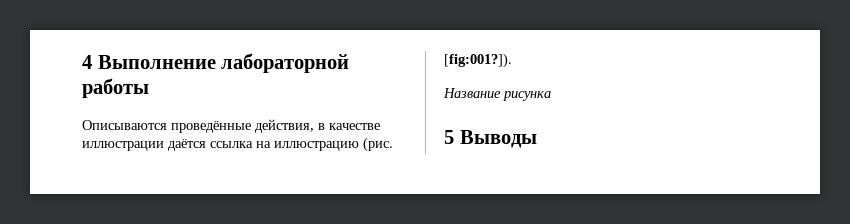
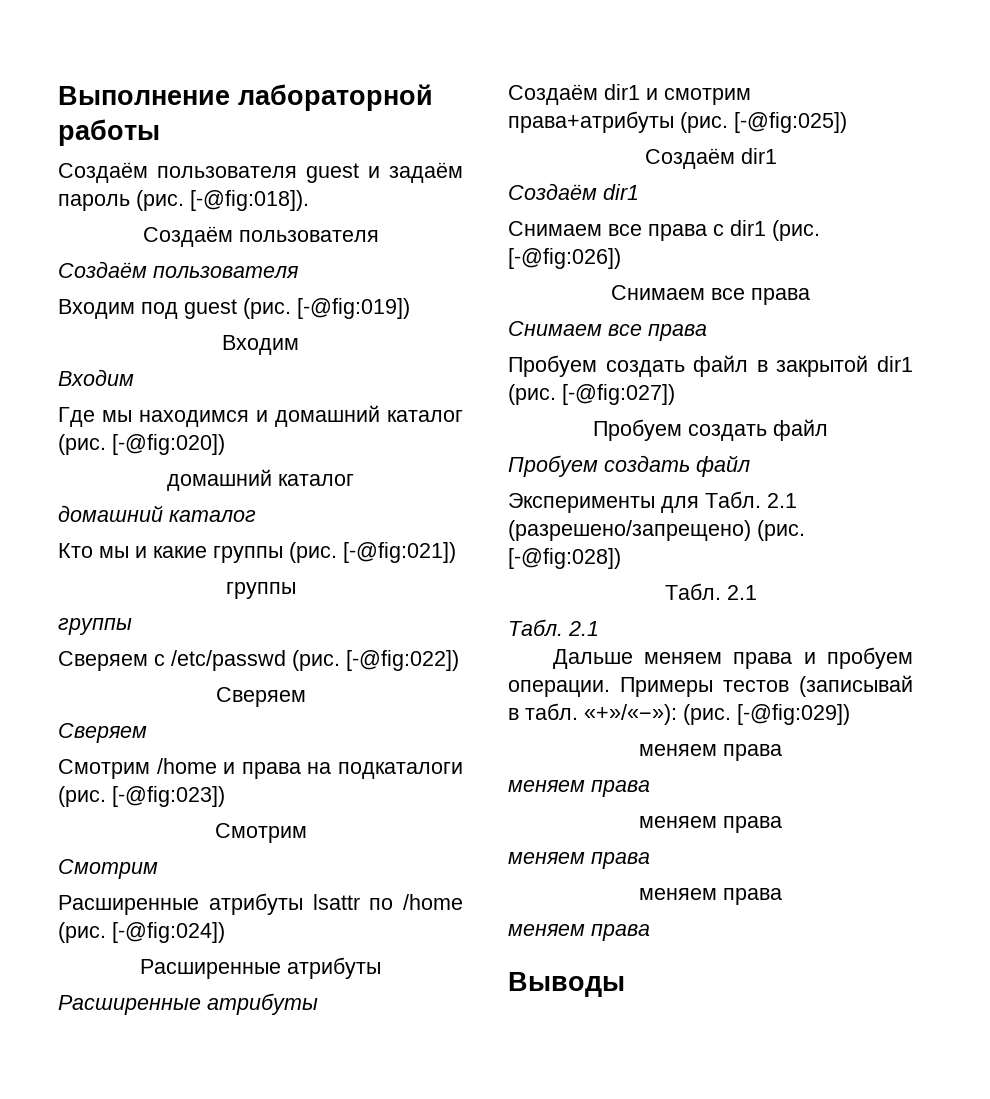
[82,55,92,69] 4 -> (58, 95) none
[82,119,380,133] [82,137,393,152] [444,53,512,68] [443,88,551,101] [444,130,454,144] Описываются проведённые действия, в качестве иллюстрации даётся ссылка на иллюстрацию (рис. [fig:001?]). // Название рисунка // 5 -> [58,162,463,183] [58,190,309,211] [142,226,379,247] [58,261,299,278] [58,298,410,319] [222,335,299,355] [58,369,134,386] [58,405,463,427] [58,434,225,455] [167,469,354,491] [58,505,256,522] [58,542,456,563] [225,582,296,599] [58,618,132,635] [58,650,459,671] [215,687,306,707] [58,723,147,743] [58,758,463,779] [58,786,225,807] [214,823,307,843] [58,859,158,879] [58,893,463,915] [58,922,225,943] [140,957,381,979] [58,993,318,1015] [508,84,751,105] [508,111,847,133] [644,148,777,169] [508,183,639,200] [508,220,820,241] [508,248,621,269] [611,285,810,305] [508,321,707,341] [508,355,913,377] [508,384,675,405] [593,419,828,441] [508,455,750,477] [508,491,797,513] [508,520,805,541] [508,548,621,569] [664,583,757,600] [508,619,599,636] [552,647,913,669] [508,675,913,697] [508,703,850,725] [639,744,782,761] [508,780,650,797] [639,816,782,833] [508,852,650,869] [639,888,782,905] [508,924,650,941] Создаём пользователя guest и задаём пароль (рис. [-@fig:018]). // Создаём пользователя // Создаём пользователя // Входим под guest (рис. [-@fig:019]) // Входим // Входим // Где мы находимся и домашний каталог (рис. [-@fig:020]) // домашний каталог // домашний каталог // Кто мы и какие группы (рис. [-@fig:021]) // группы // группы // Сверяем с /etc/passwd (рис. [-@fig:022]) // Сверяем // Сверяем // Смотрим /home и права на подкаталоги (рис. [-@fig:023]) // Смотрим // Смотрим // Расширенные атрибуты lsattr по /home (рис. [-@fig:024]) // Расширенные атрибуты // Расширенные атрибуты // Создаём dir1 и смотрим права+атрибуты (рис. [-@fig:025]) // Создаём dir1 // Создаём dir1 // Снимаем все права с dir1 (рис. [-@fig:026]) // Снимаем все права // Снимаем все права // Пробуем создать файл в закрытой dir1 (рис. [-@fig:027]) // Пробуем создать файл // Пробуем создать файл // Эксперименты для Табл. 2.1 (разрешено/запрещено) (рис. [-@fig:028]) // Табл. 2.1 // Табл. 2.1 // Дальше меняем права и пробуем операции. Примеры тестов (записывай в табл. «+»/«−»): (рис. [-@fig:029]) // меняем права // меняем права // меняем права // меняем права // меняем права // меняем права //

